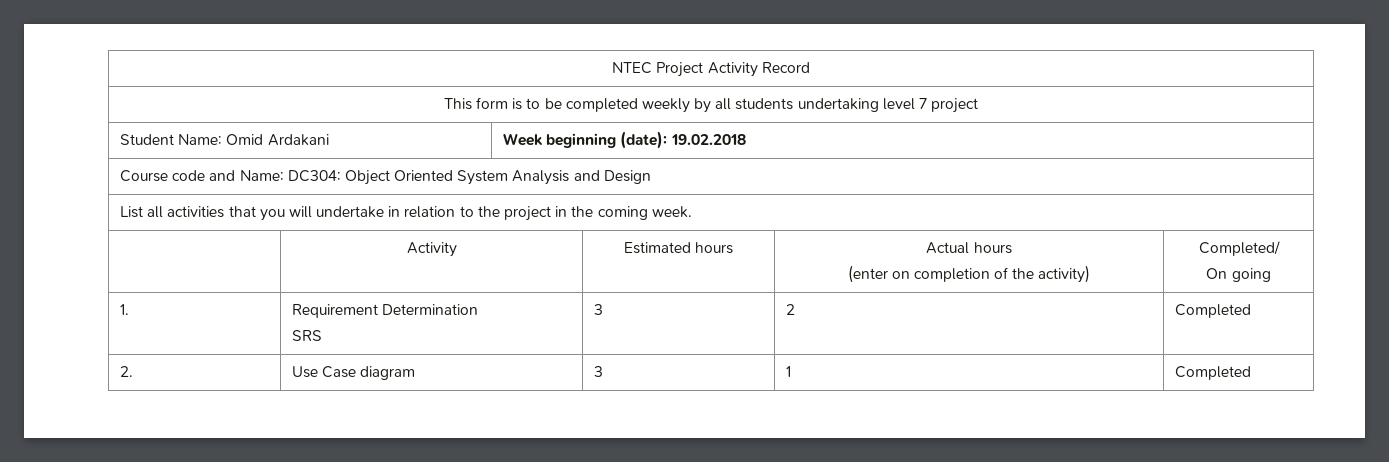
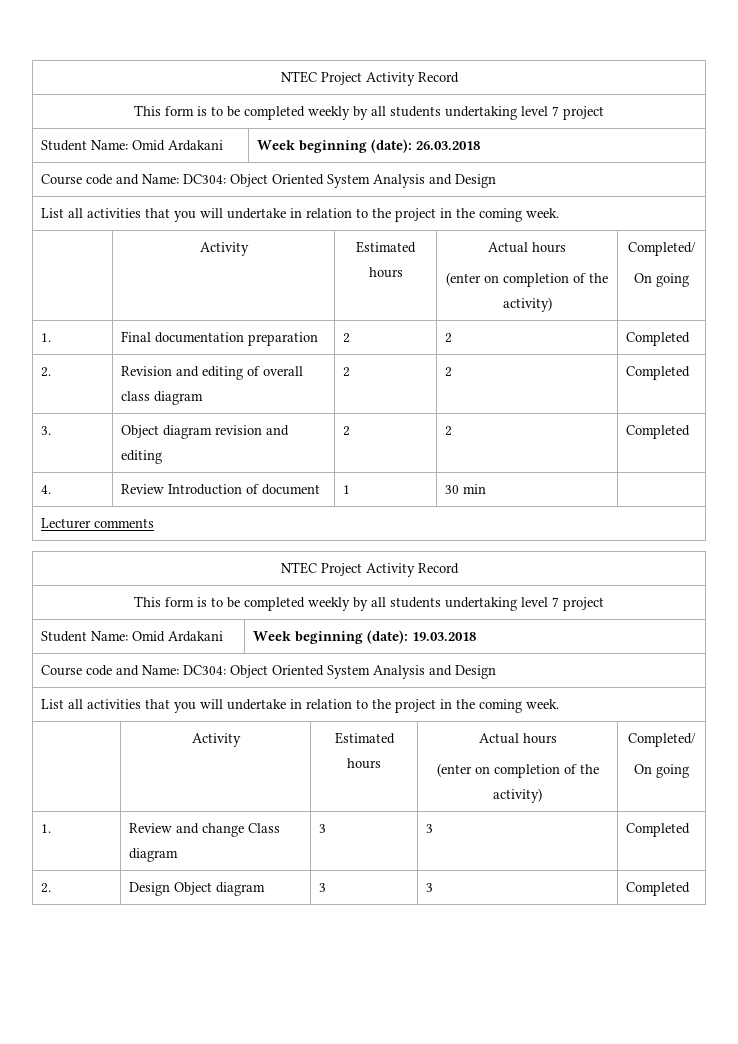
[670,134,746,145] 19.02.2018 -> [416,141,481,150] 26.03.2018
[291,304,479,318] [291,330,322,341] [593,304,603,315] Requirement Determination // SRS | 3 -> [121,331,319,346] [343,333,351,343] Final documentation preparation | 2
[291,366,416,380] [593,366,603,377] [785,366,791,377] [1174,366,1251,380] Use Case diagram | 3 | 1 | Completed -> [121,366,304,380] [121,391,204,405] [343,367,351,377] [445,367,453,377] [626,366,691,380] [41,426,52,435] [121,425,290,439] [121,450,163,464] [343,426,351,436] [445,426,453,436] [626,425,691,439] [41,485,52,494] [121,484,321,495] [343,485,351,494] [445,484,487,494] [41,518,155,529] [280,562,459,577] [134,596,604,611] [41,631,224,642] [253,630,477,644] [41,665,497,679] [41,699,560,713] [191,733,241,747] [334,732,395,744] [347,758,381,769] [478,733,557,744] [436,763,599,778] [493,788,542,803] [627,733,696,747] [634,764,689,778] [41,824,52,833] [129,823,281,837] [129,848,179,862] [319,824,327,833] [426,824,434,833] [626,823,691,837] [41,883,52,893] [129,882,266,896] [319,883,327,892] [426,883,434,892] [626,882,691,896] Revision and editing of overall class diagram | 2 | 2 | Completed // 3. | Object diagram revision and editing | 2 | 2 | Completed // 4. | Review Introduction of document | 1 | 30 min | // Lecturer comments // NTEC Project Activity Record // This form is to be completed weekly by all students undertaking level 7 project // Student Name: Omid Ardakani | Week beginning (date): 19.03.2018 // Course code and Name: DC304: Object Oriented System Analysis and Design // List all activities that you will undertake in relation to the project in the coming week. // | Activity | Estimated hours | Actual hours // (enter on completion of the activity) | Completed/ // On going // 1. | Review and change Class diagram | 3 | 3 | Completed // 2. | Design Object diagram | 3 | 3 | Completed

